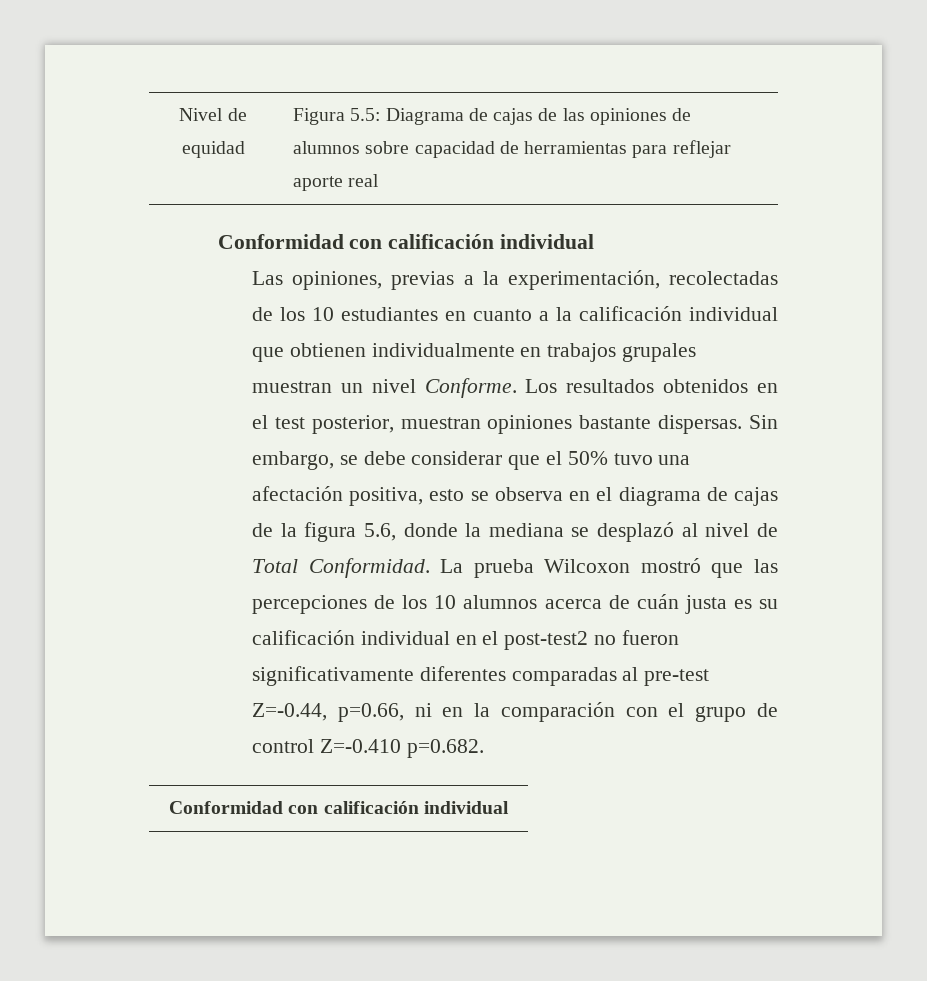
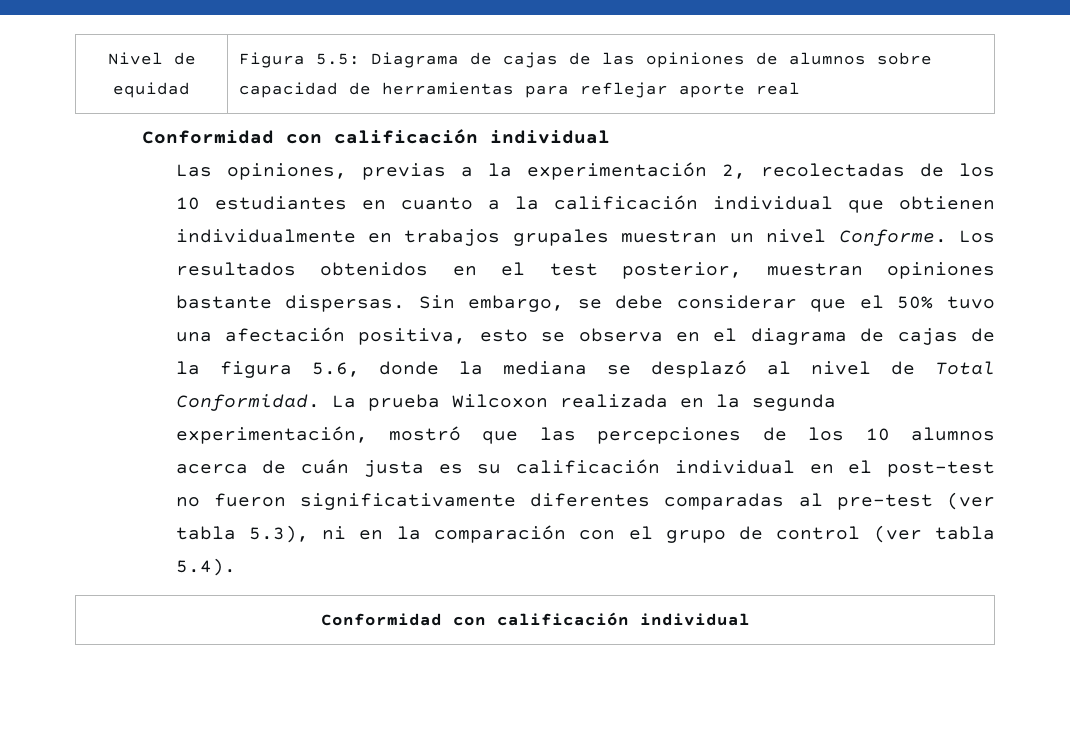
[507,270,660,290] experimentación, -> [526,162,746,180] experimentación 2,
(631, 566) none -> [559,394,836,411] [175,426,368,444] realizada en la segunda experimentación,
[504,631,589,650] post-test2 -> [886,461,995,477] post-test
[251,703,404,722] Z=-0.44, p=0.66, -> [946,492,995,510] [175,525,309,543] (ver tabla 5.3),
[319,739,484,758] Z=-0.410 p=0.682. -> [873,525,995,543] [175,558,236,576] (ver tabla 5.4).

